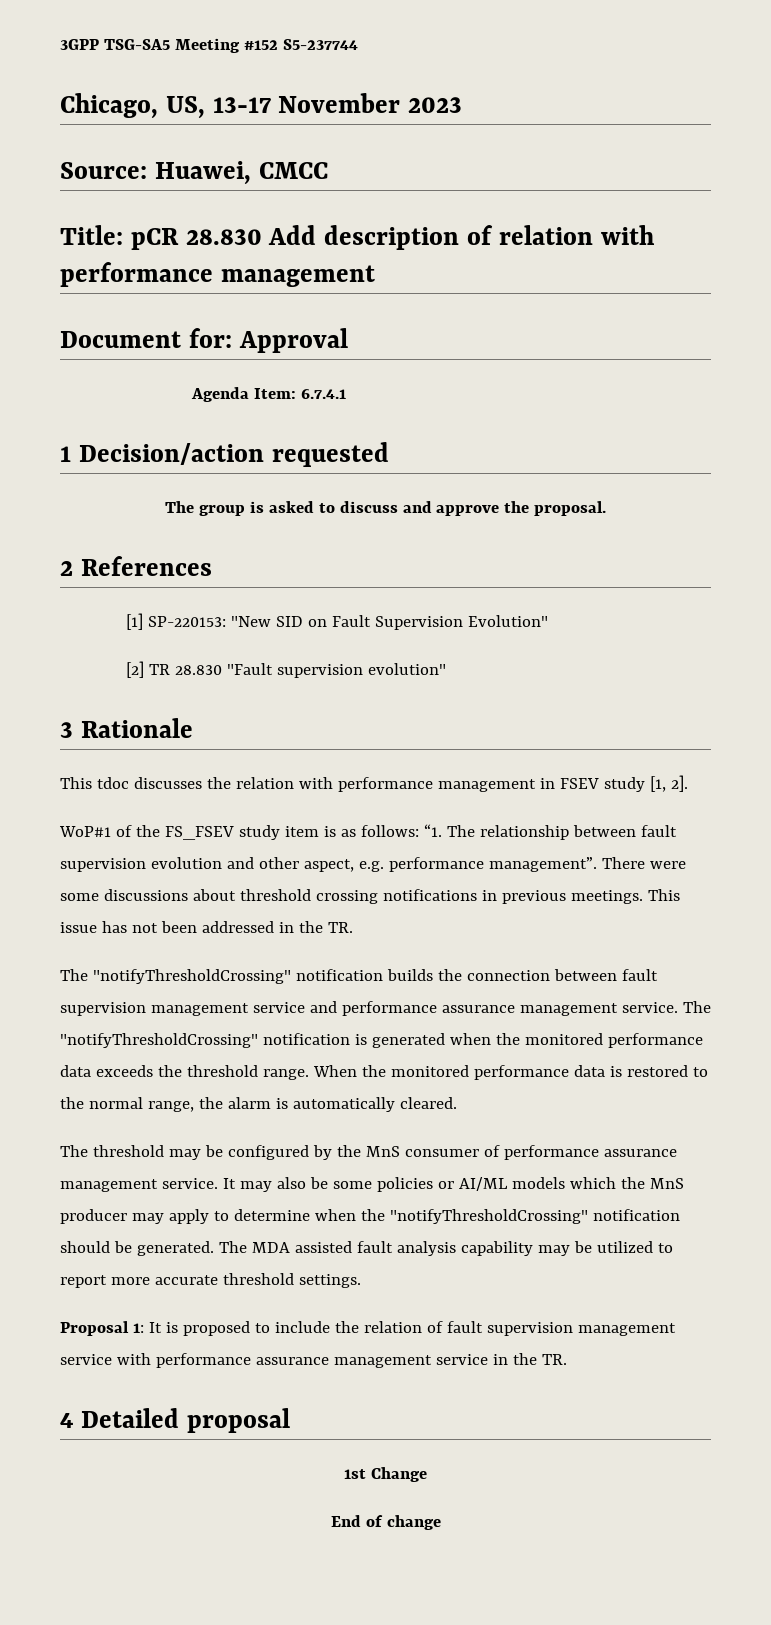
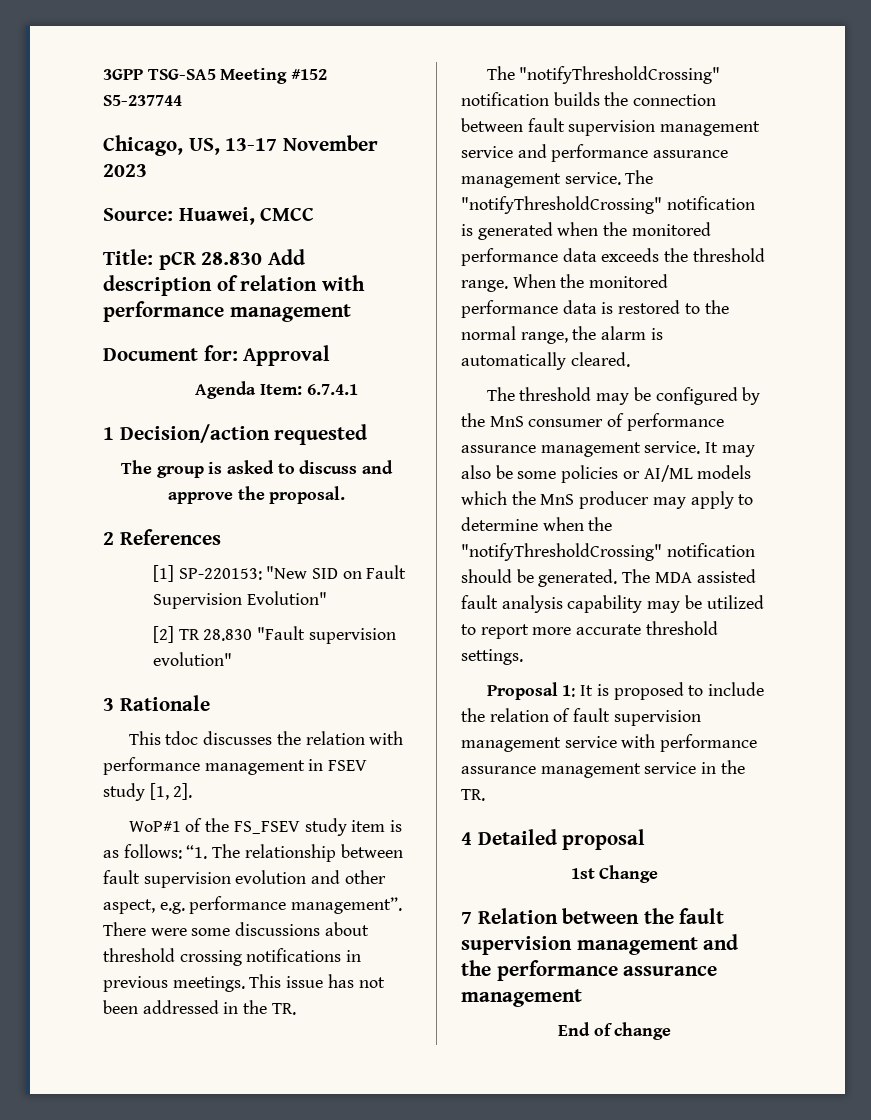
(427, 1474) none -> [461,908,725,924] [461,934,739,955] [461,960,718,981] [461,989,582,1007] // 7 Relation between the fault supervision management and the performance assurance management

